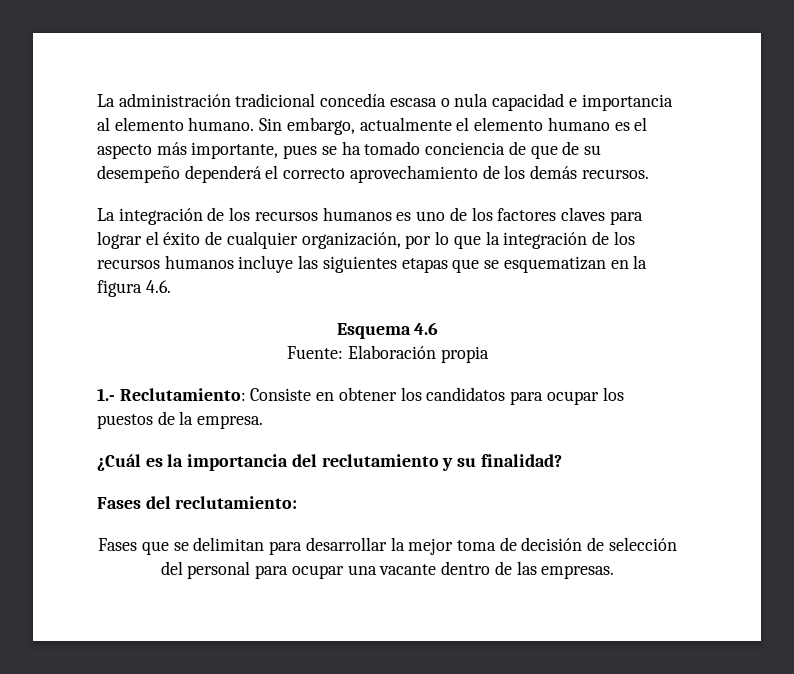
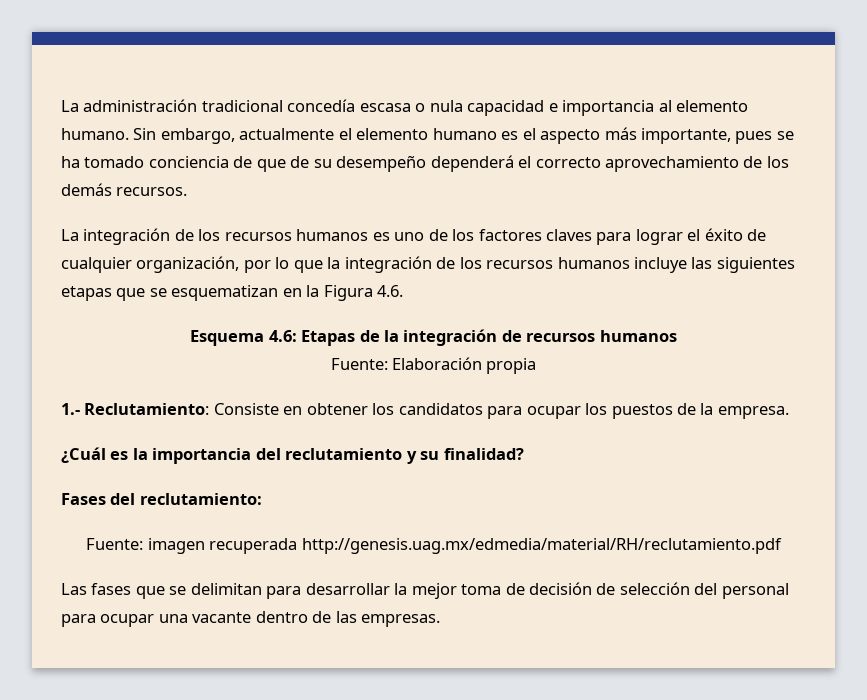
[97,280,142,297] figura -> [323,285,373,301] Figura
[414,322,439,335] 4.6 -> [268,329,677,346] 4.6: Etapas de la integración de recursos humanos
[98,538,138,551] Fases -> [86,538,782,554] [61,583,132,595] Fuente: imagen recuperada http://genesis.uag.mx/edmedia/material/RH/reclutamiento.pdf // Las fases

